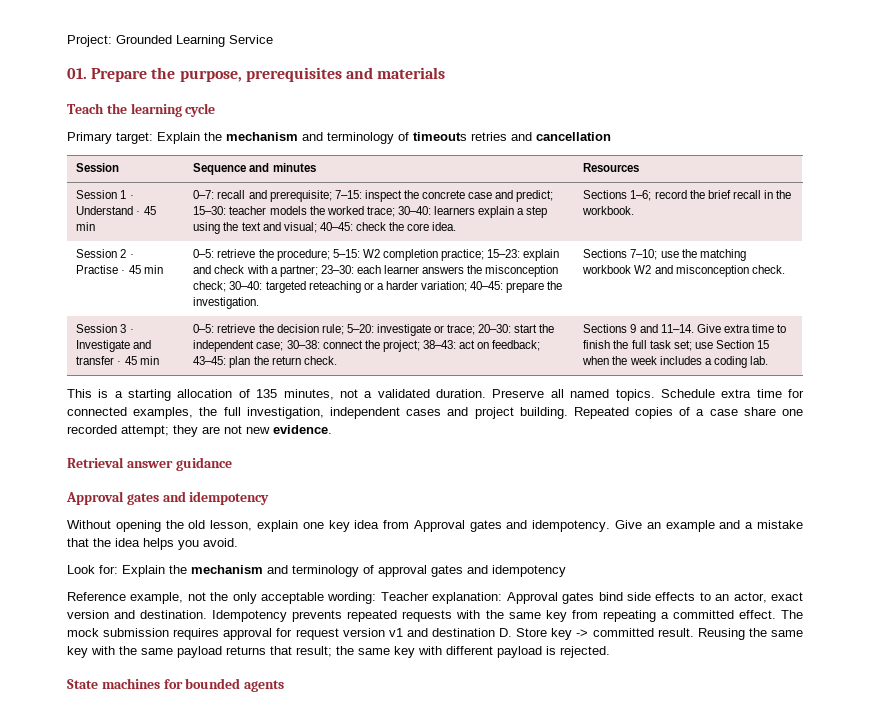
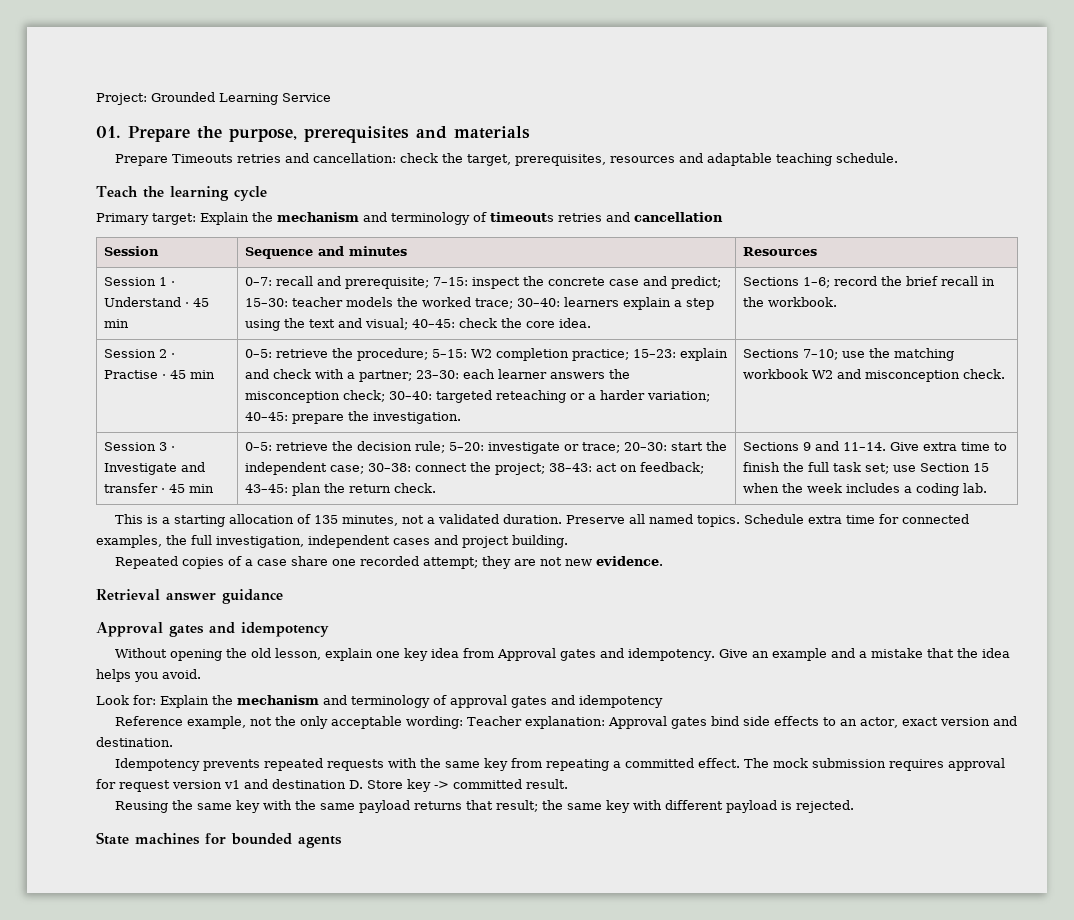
(446, 73) none -> [114,153,898,166] // Prepare Timeouts retries and cancellation: check the target, prerequisites, resources and adaptable teaching schedule.
(568, 413) none -> (568, 541) //
(208, 614) none -> (173, 742) //
(694, 632) none -> (568, 784) //

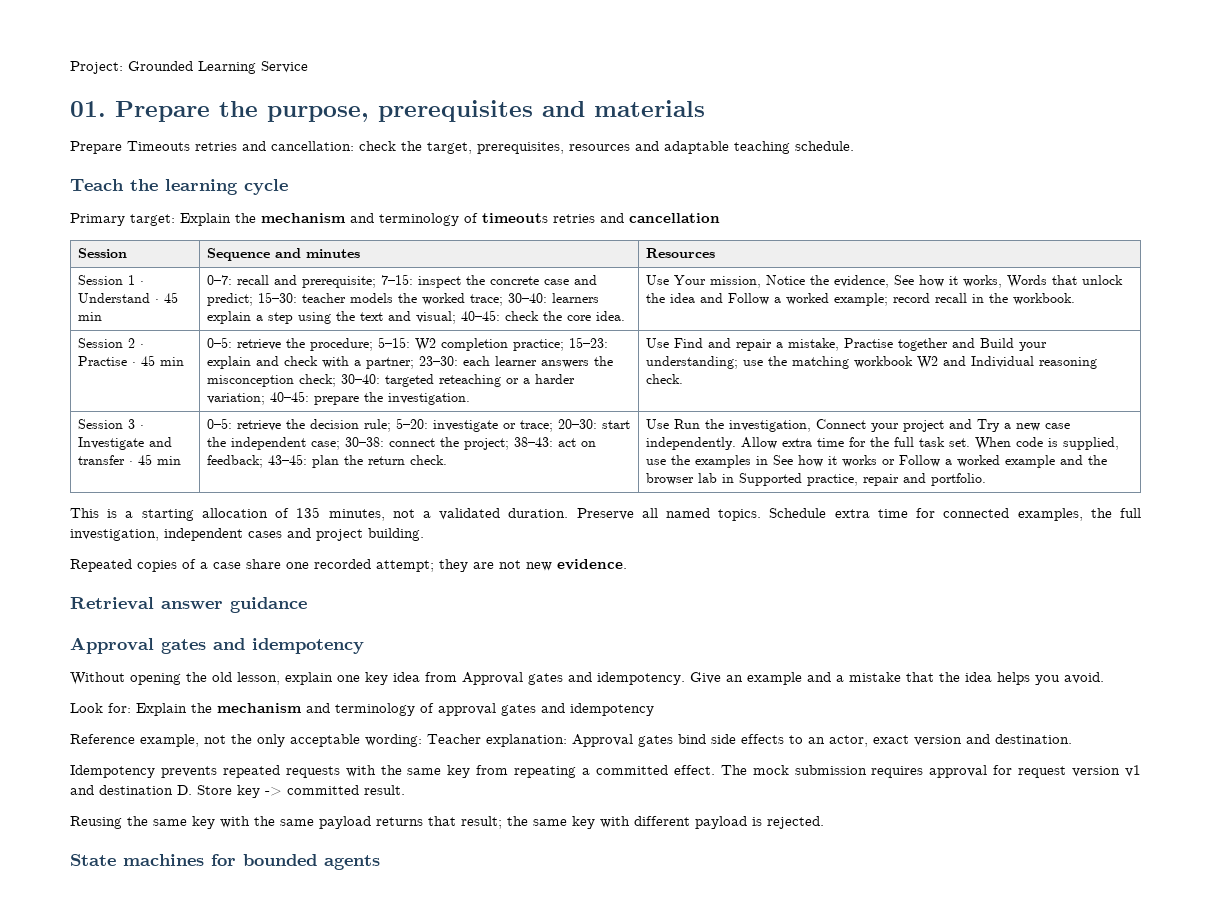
[743,276,939,288] Sections 1–6; record the brief -> [645,275,1123,288] [645,293,930,306] Use Your mission, Notice the evidence, See how it works, Words that unlock the idea and Follow a worked example; record
[743,349,839,360] Sections 7–10; -> [645,338,1047,351] [645,356,738,369] Use Find and repair a mistake, Practise together and Build your understanding;
[865,370,961,382] misconception -> [970,356,1097,369] Individual reasoning
[743,441,1008,451] [743,462,990,474] [743,483,988,496] Sections 9 and 11–14. Give extra time to finish the full task set; use Section 15 when the week includes a coding lab. -> [645,419,1070,432] [645,437,1119,450] [645,455,1107,468] [645,473,986,486] Use Run the investigation, Connect your project and Try a new case independently. Allow extra time for the full task set. When code is supplied, use the examples in See how it works or Follow a worked example and the browser lab in Supported practice, repair and portfolio.

